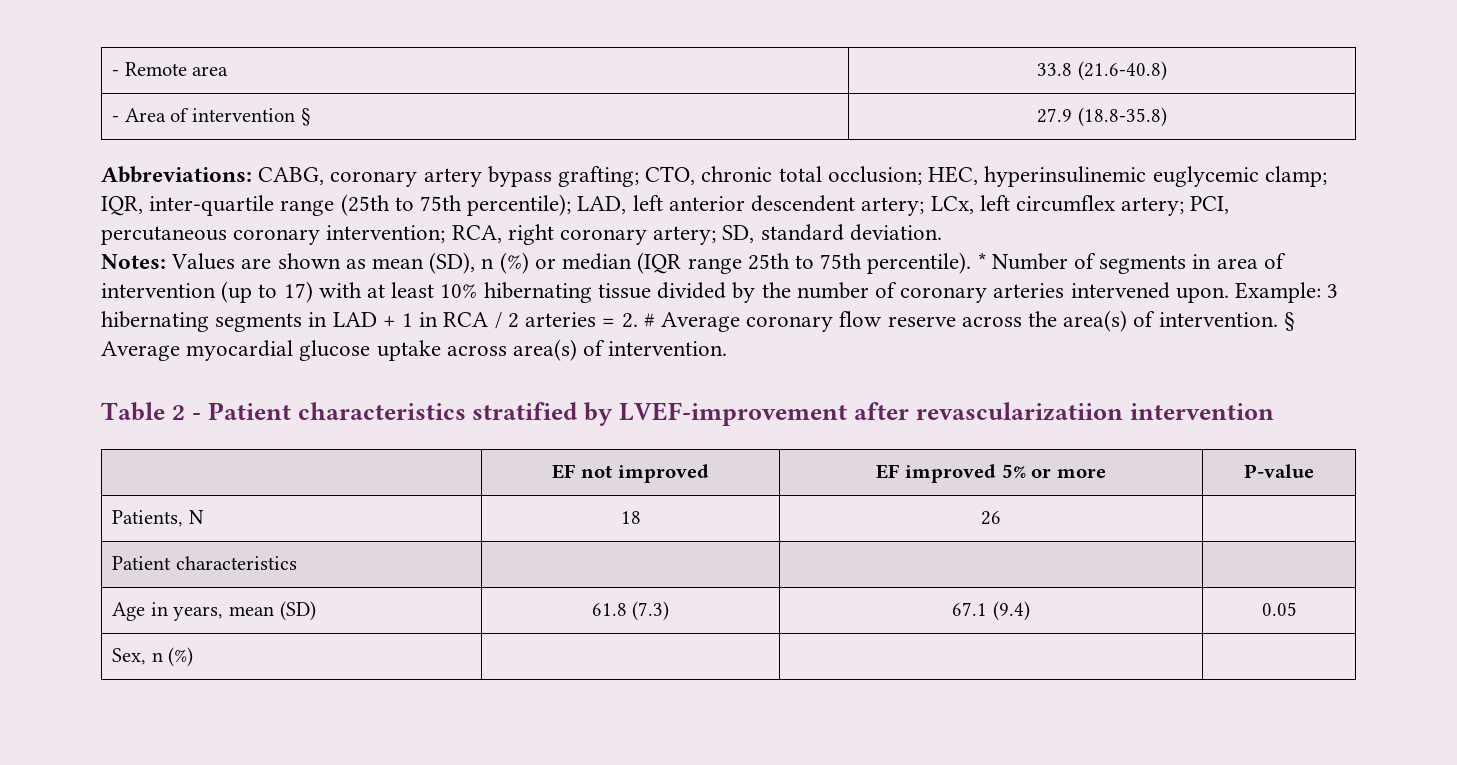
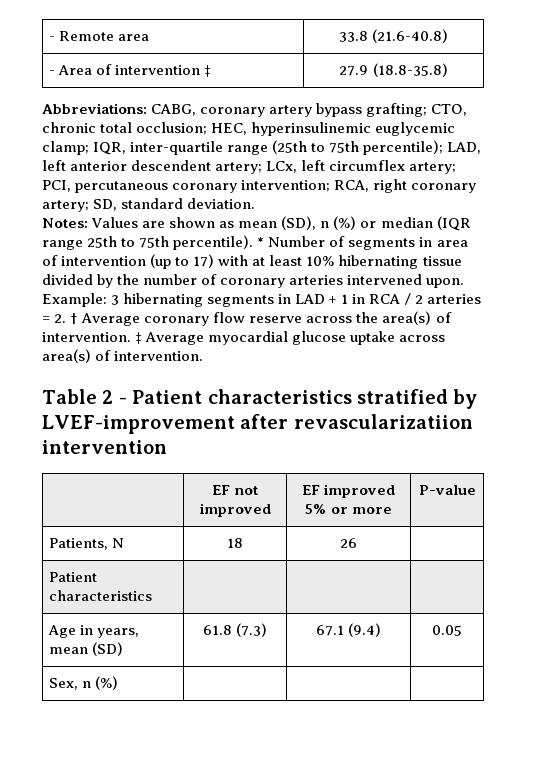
[300,108,311,126] § -> [204,65,212,77] ‡
[643,313,655,327] # -> [70,313,79,325] †
[1283,312,1295,331] § -> [135,332,143,344] ‡

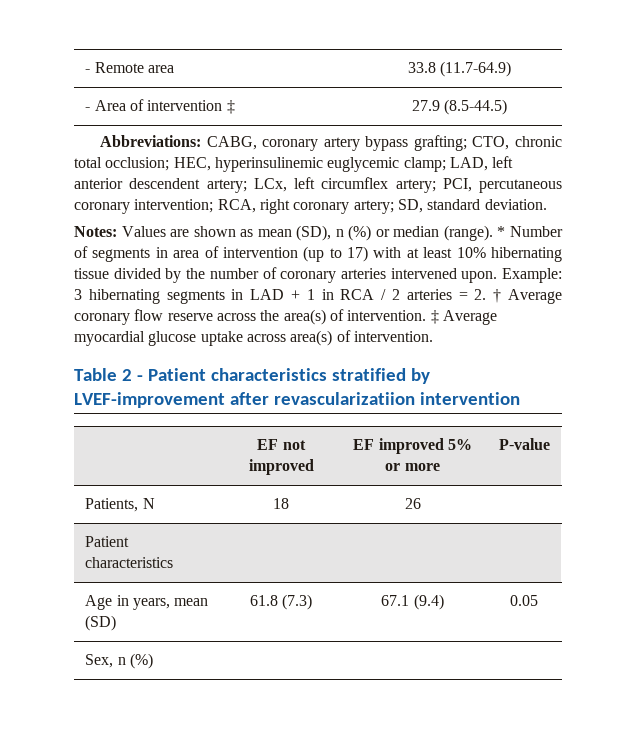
[372,29,449,43] (21.6-40.8) -> [440,61,512,77] (11.7-64.9)
[372,63,448,77] (18.8-35.8) -> [444,99,508,115] (8.5-44.5)
[93,140,444,155] IQR, inter-quartile range (25th to 75th percentile); -> (446, 164) none
[436,216,471,231] [42,235,254,250] (IQR range 25th to 75th percentile). -> [443,225,493,241] (range).

